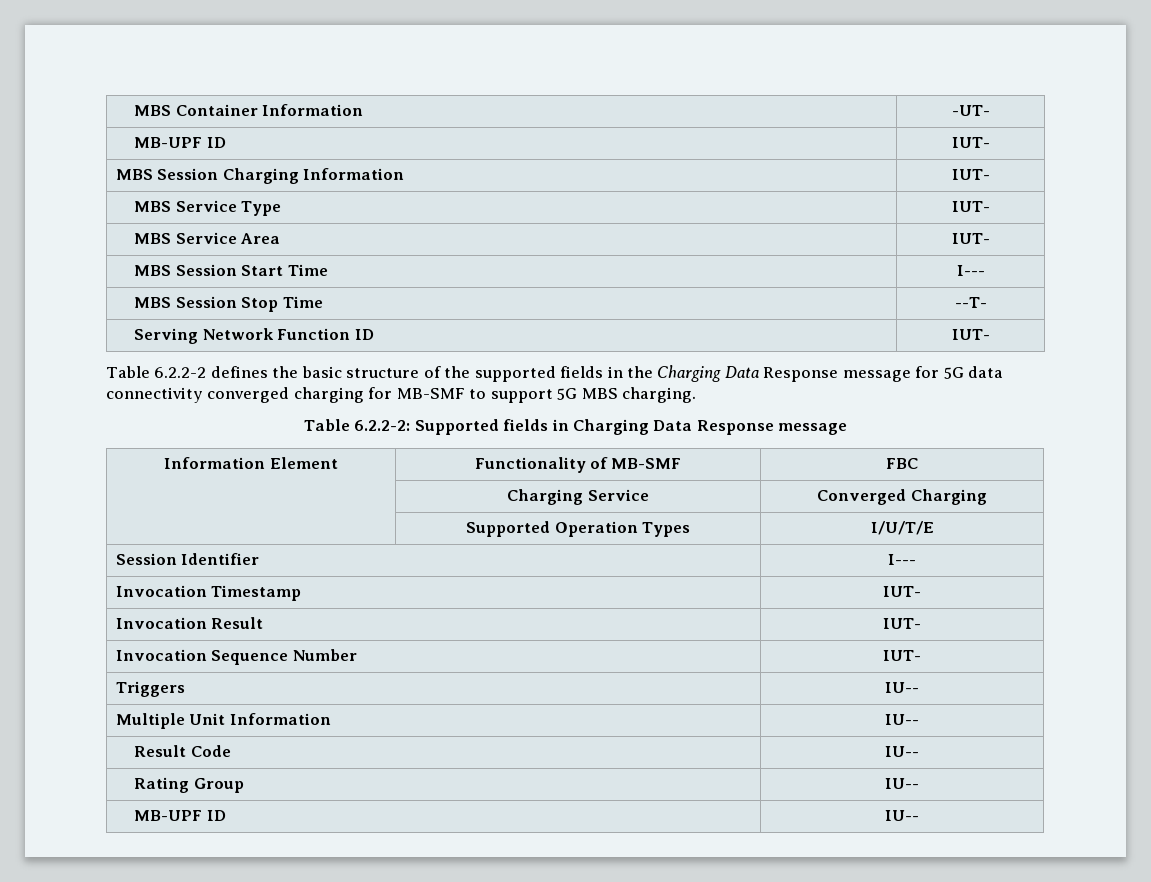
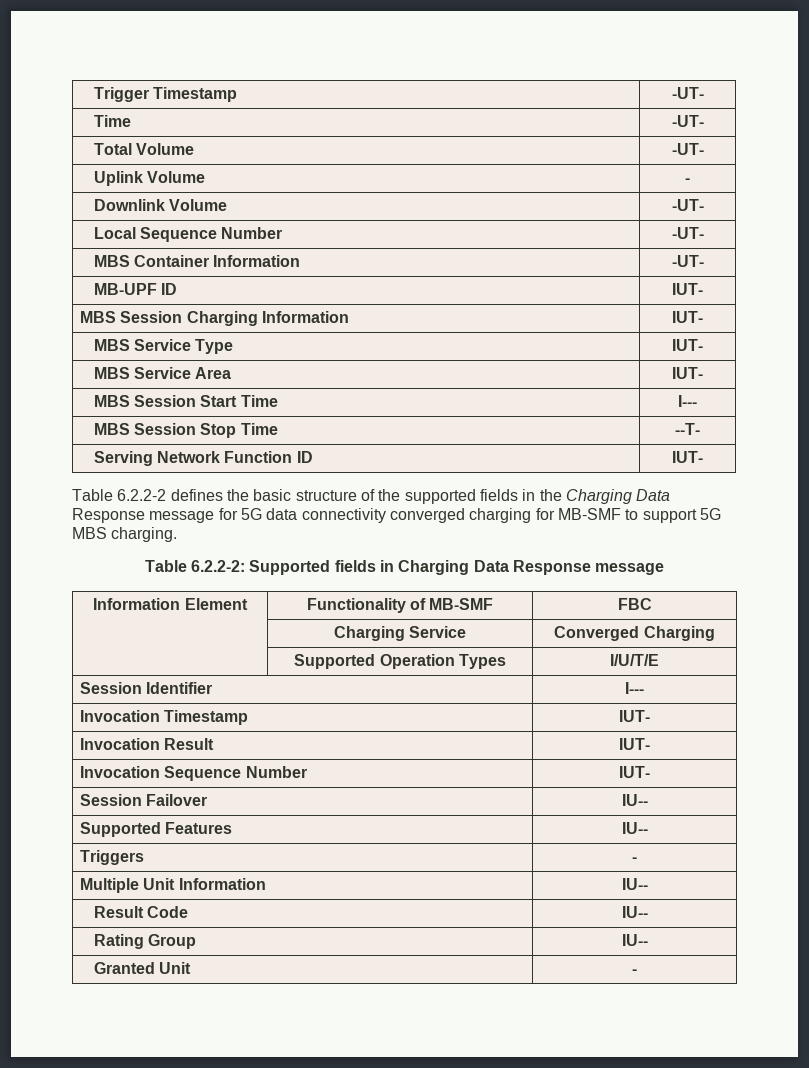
(134, 110) none -> [93,87,237,102] [671,87,704,99] [93,115,131,127] [671,115,704,127] [93,143,194,155] [671,143,704,155] [93,171,205,186] [685,178,690,183] [93,199,227,211] [671,199,704,211] [93,227,283,242] [671,227,704,239] Trigger Timestamp | -UT- // Time | -UT- // Total Volume | -UT- // Uplink Volume | - // Downlink Volume | -UT- // Local Sequence Number | -UT- //
(922, 655) none -> [79,794,208,806] [621,794,648,806] [79,822,233,837] [621,822,648,834] // Session Failover | IU-- // Supported Features | IU--
[885,682,919,693] IU-- -> [632,857,637,862] -
[134,810,226,821] [885,810,919,821] MB-UPF ID | IU-- -> [93,962,191,974] [632,969,637,974] Granted Unit | -

